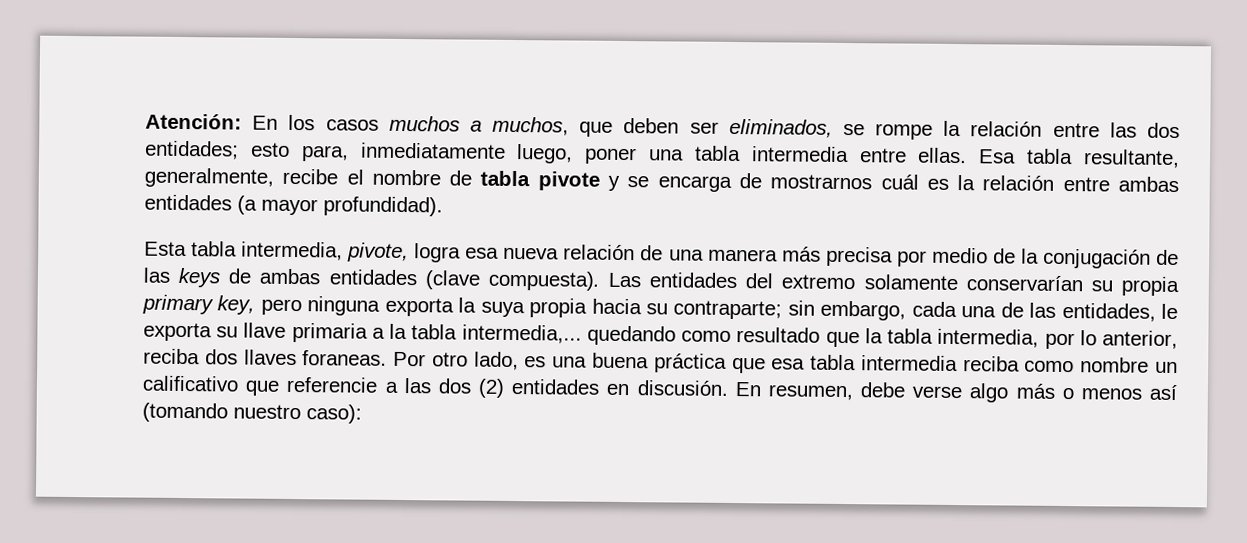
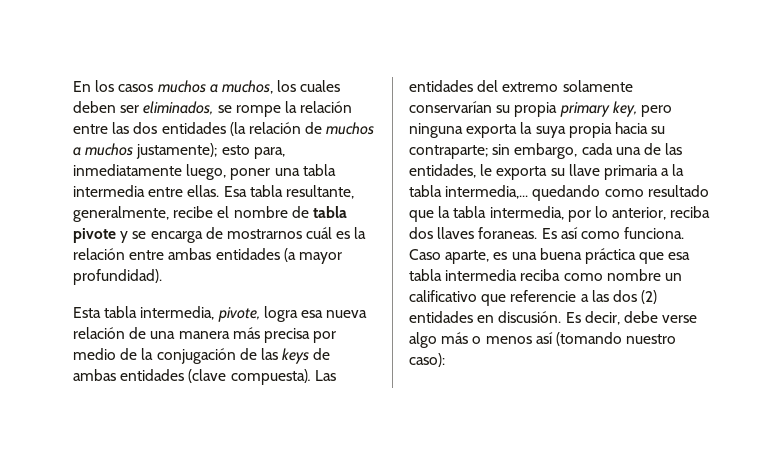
[145,113,242,130] Atención: -> (73, 86) none
[579,121,614,137] que -> [277,80,341,92] los cuales
[145,140,239,160] entidades; -> [161,122,375,136] [73,143,218,159] entidades (la relación de muchos a muchos justamente);
[393,351,519,371] Por otro lado, -> [541,227,685,239] [409,249,490,264] Es así como funciona. Caso aparte,
[734,382,853,401] En resumen, -> [565,311,620,325] Es decir,

